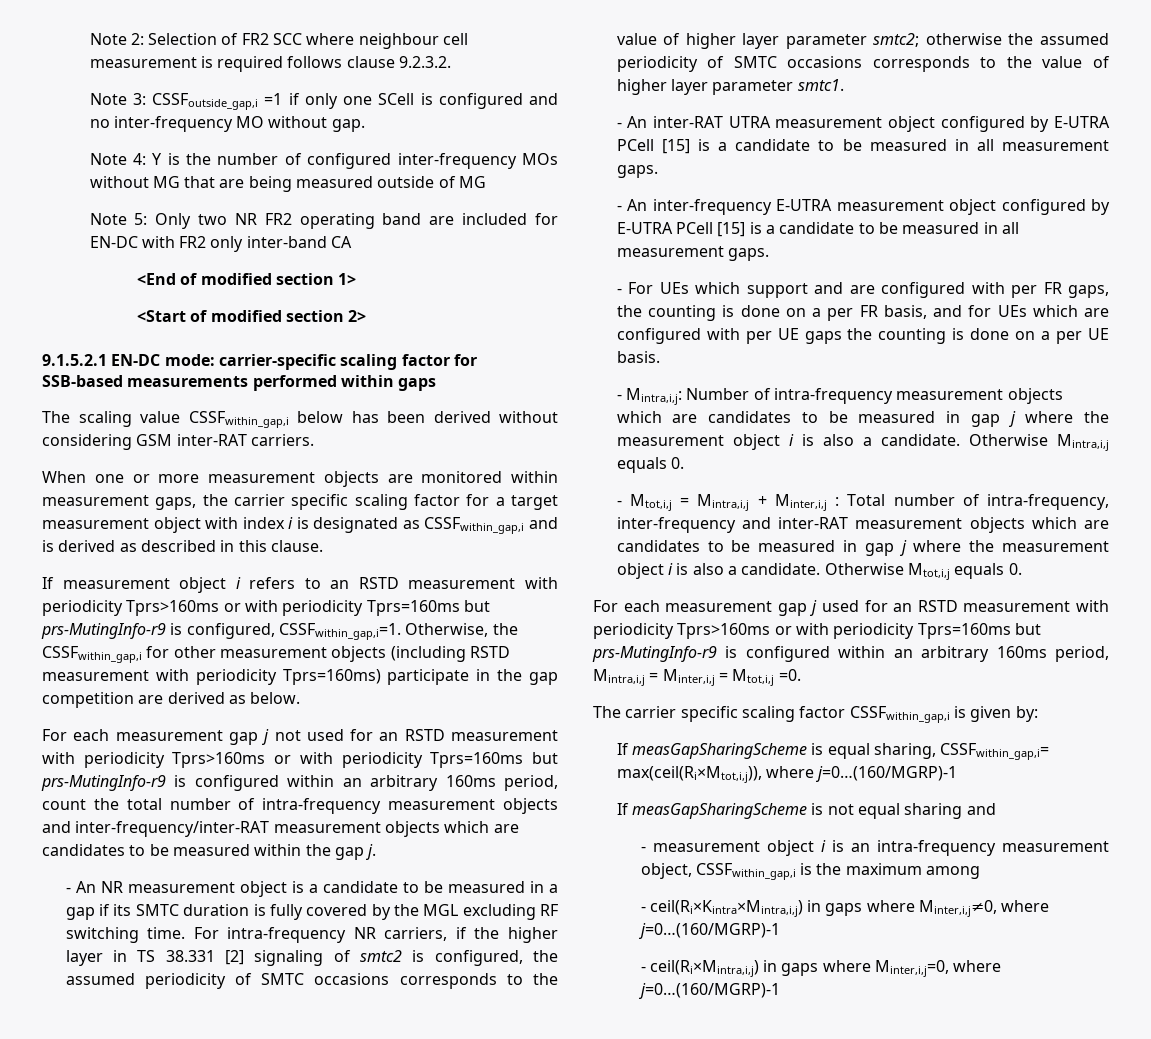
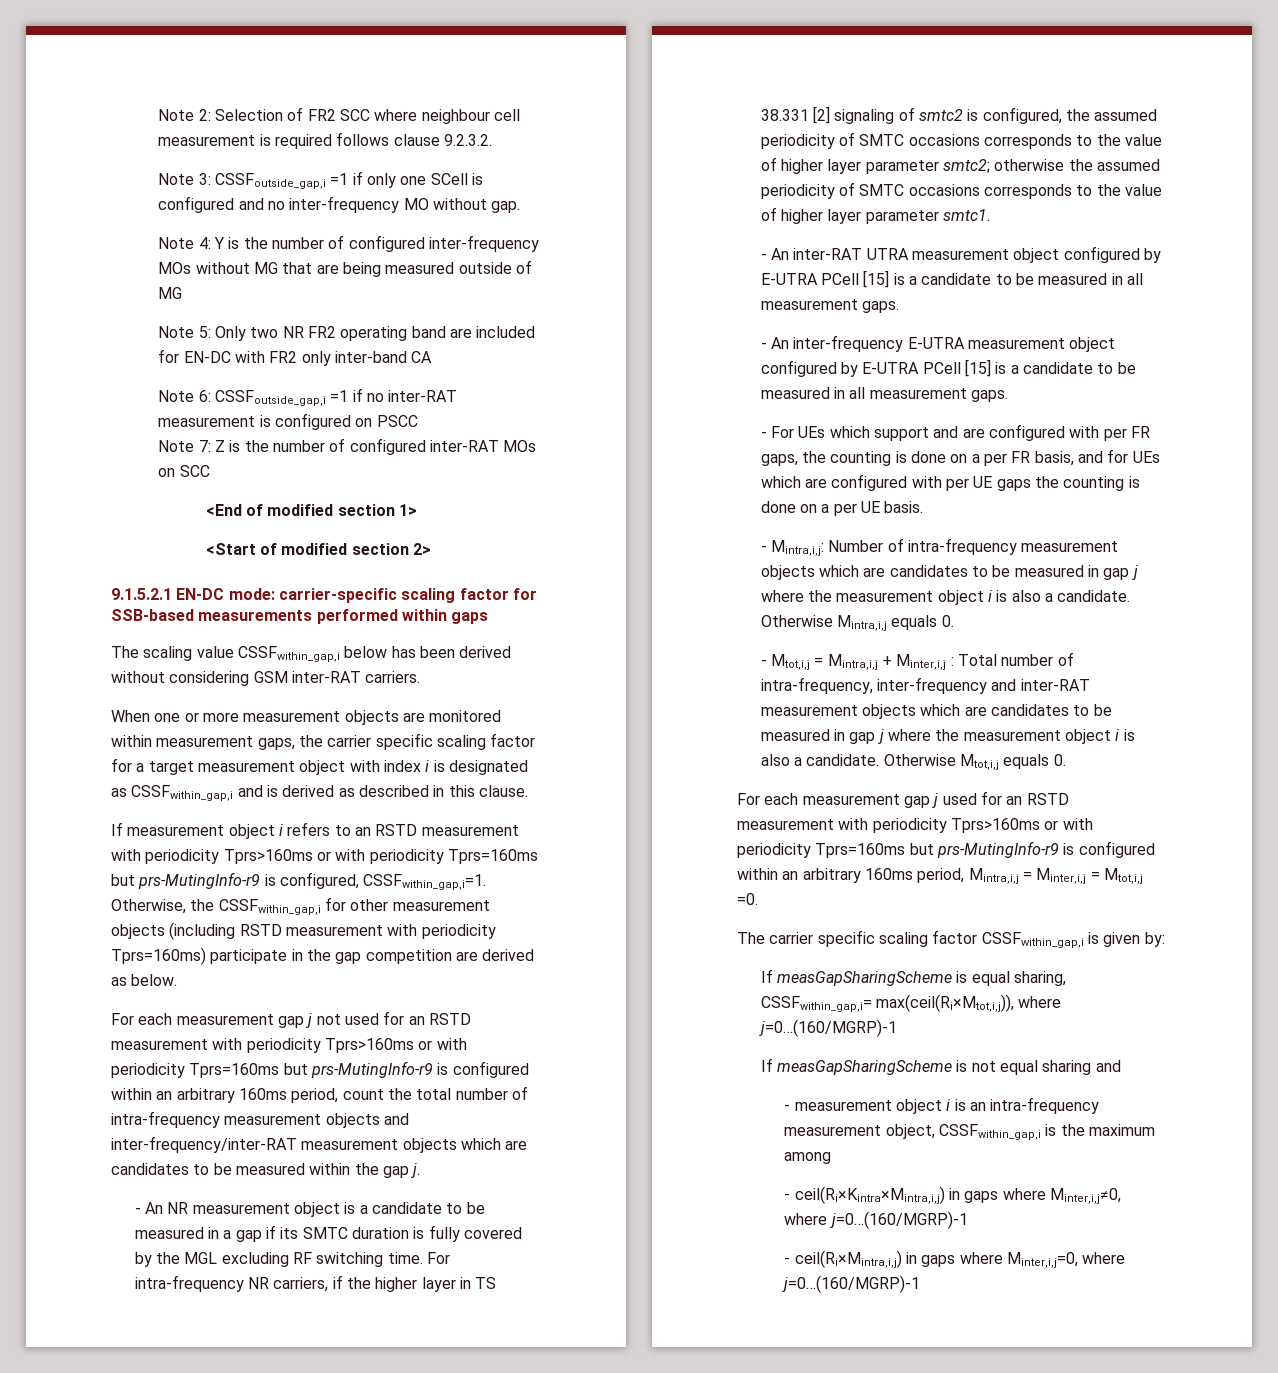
(353, 242) none -> [158,388,458,406] [158,413,418,430] [158,438,537,455] [158,465,210,477] // Note 6: CSSFoutside_gap,i =1 if no inter-RAT measurement is configured on PSCC // Note 7: Z is the number of configured inter-RAT MOs on SCC

